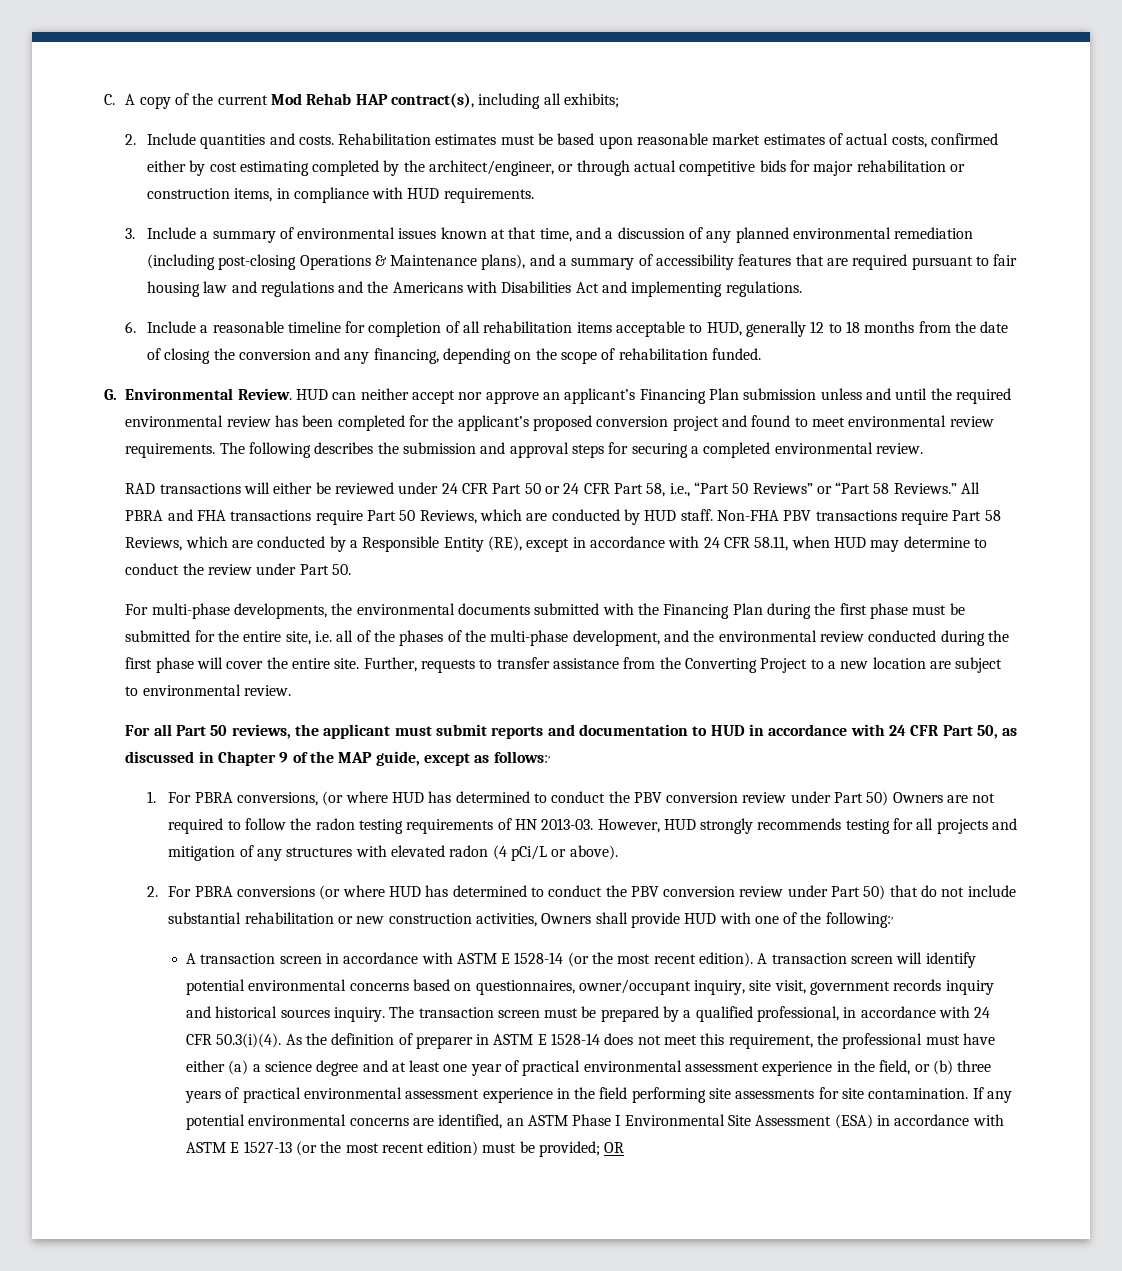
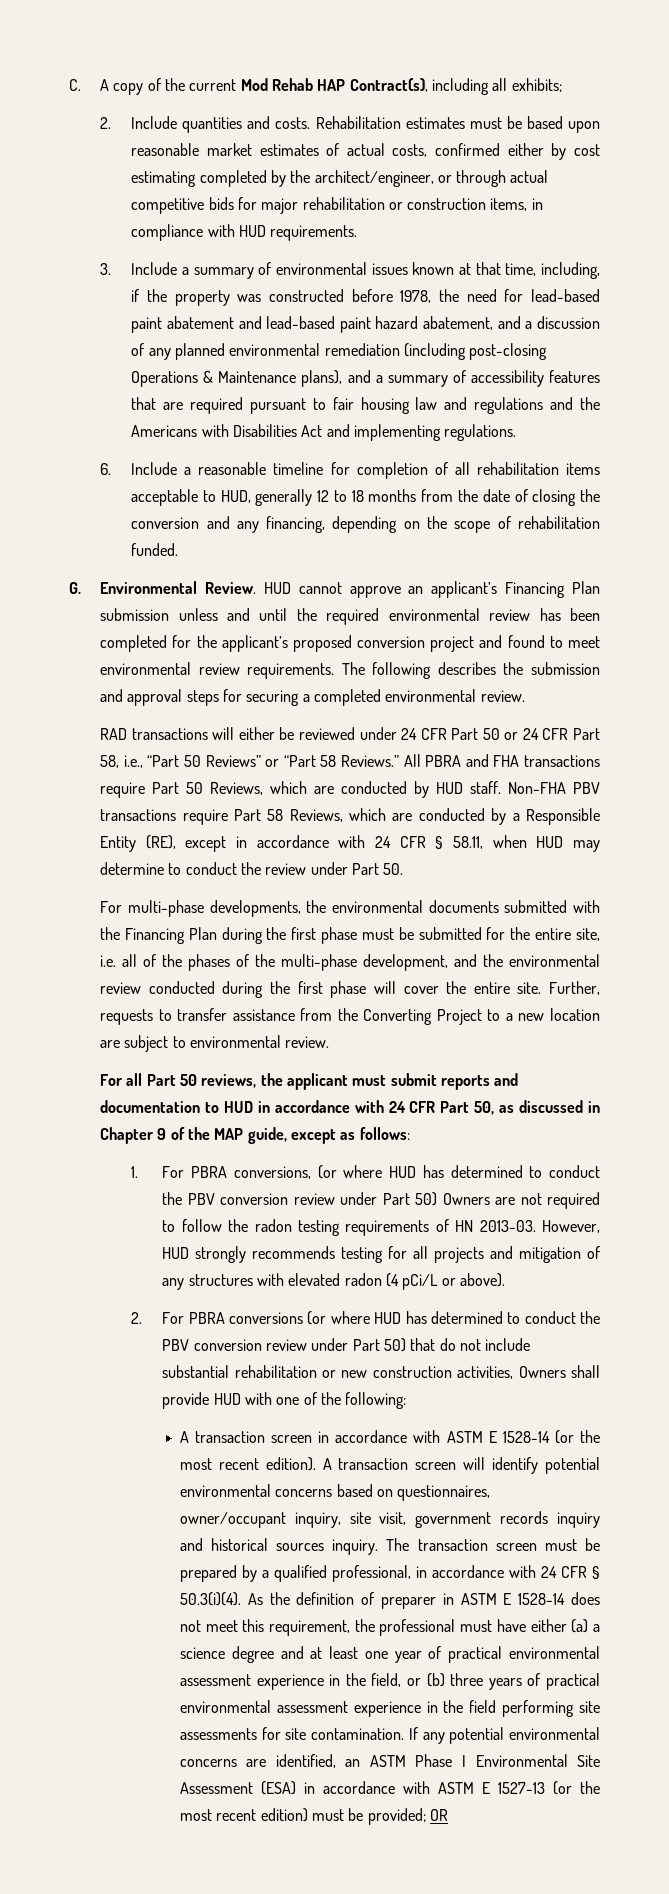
[391,93,475,108] contract(s), -> [349,78,428,92] Contract(s),
(572, 235) none -> [541,262,601,279] [131,289,601,306] [131,316,494,333] including, if the property was constructed before 1978, the need for lead-based paint abatement and lead-based paint hazard abatement,
[332,388,483,404] can neither accept nor -> [298,582,342,594] cannot
(750, 542) none -> [435,836,444,849] §
[493,751,550,763] follows:, -> [359,1127,410,1140] follows:
[825,912,893,928] following:, -> [345,1392,407,1409] following:
(212, 1039) none -> [592,1566,600,1579] §

